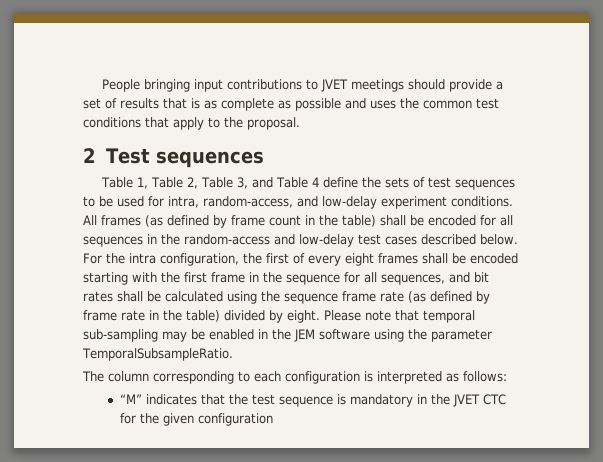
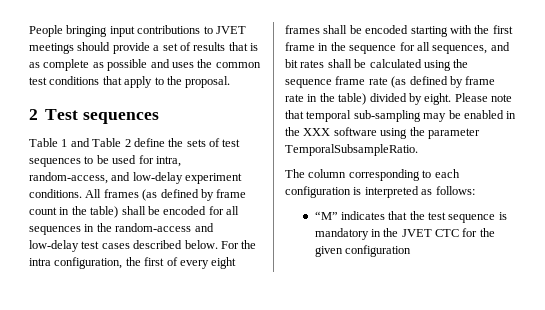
[137,177,249,189] 1, Table 2, Table 3, -> [61,139,68,147] 1
[312,177,320,187] 4 -> [124,139,131,147] 2
[294,329,315,342] JEM -> [303,128,331,136] XXX

